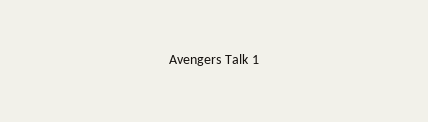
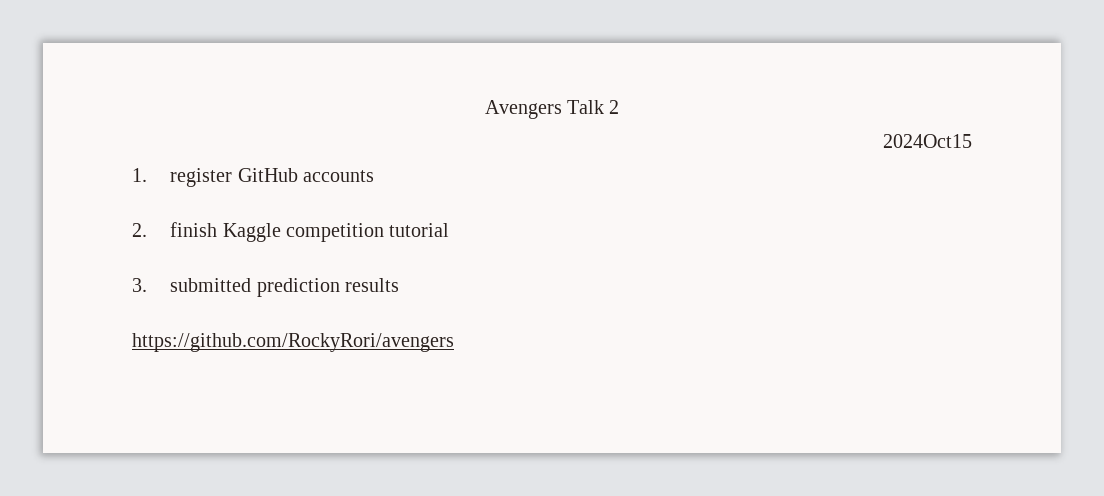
[251,55,259,64] 1 -> [609,100,620,114] [883,134,972,148] [132,168,374,187] [132,222,450,242] [132,278,399,297] [132,333,454,352] 2 // 2024Oct15 // 1. register GitHub accounts // 2. finish Kaggle competition tutorial // 3. submitted prediction results // https://github.com/RockyRori/avengers

